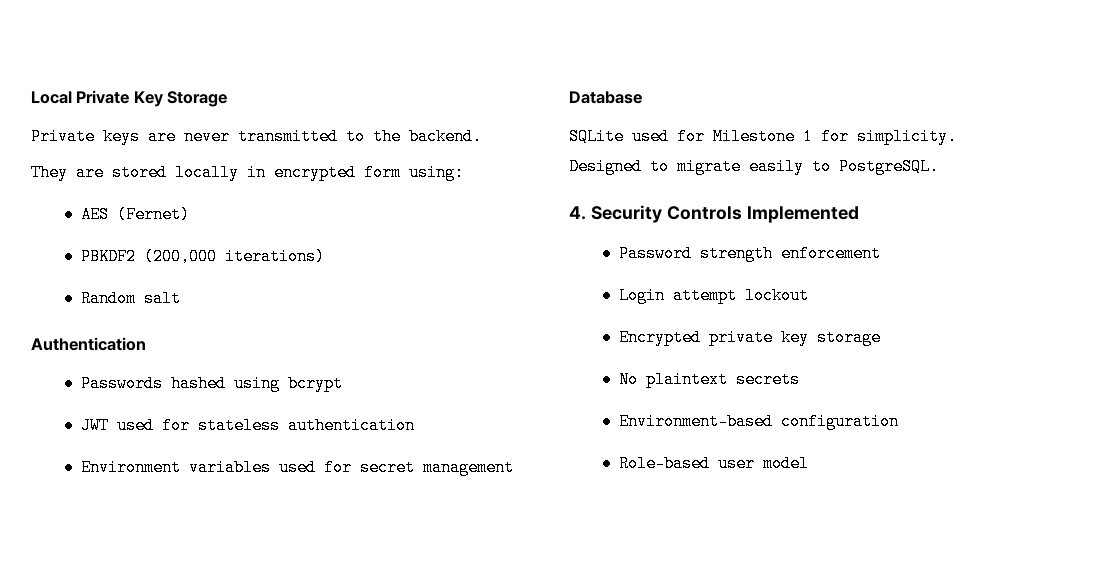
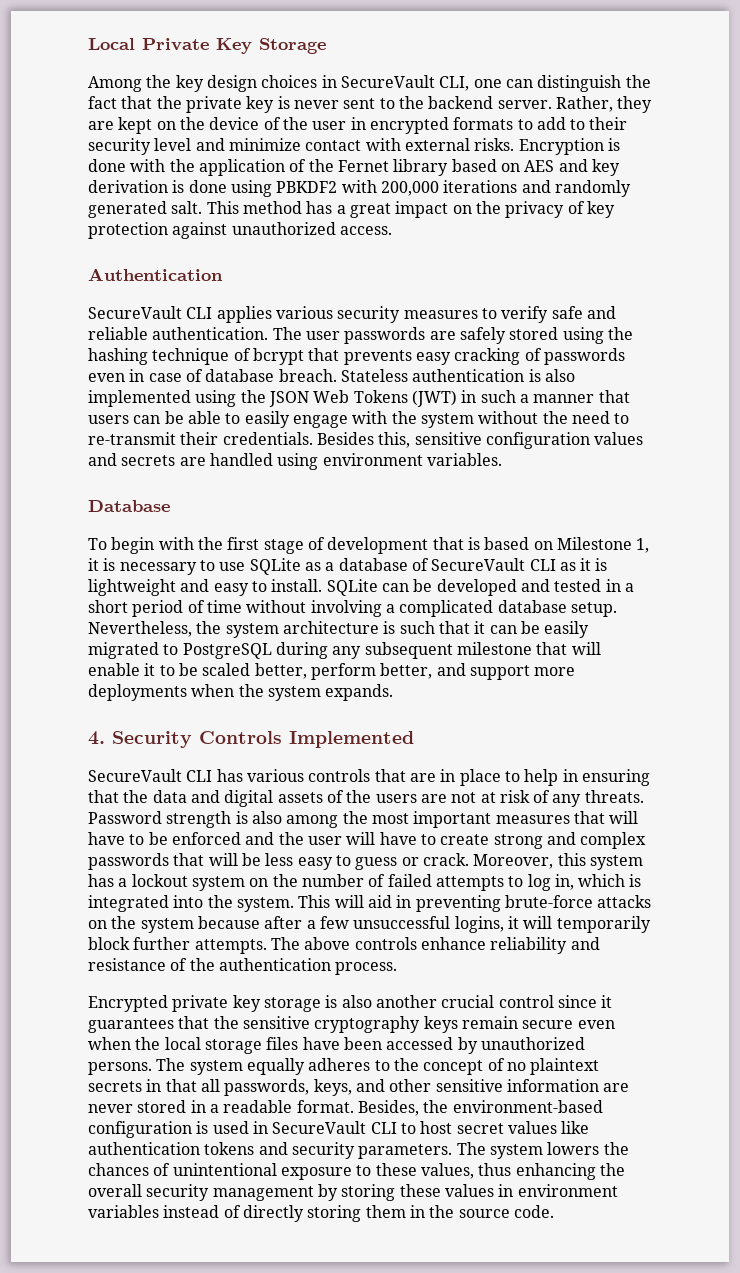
[31,128,482,145] [31,164,464,181] [81,206,191,223] [81,248,326,265] [81,290,182,307] [31,337,146,351] [81,375,344,392] [81,417,416,434] [81,459,515,476] [569,91,642,104] [569,128,957,145] [569,158,939,175] [569,205,859,223] [619,245,882,262] [619,287,810,304] [619,329,882,346] [619,371,801,388] [619,413,900,430] [619,455,810,472] Private keys are never transmitted to the backend. // They are stored locally in encrypted form using: // AES (Fernet) // PBKDF2 (200,000 iterations) // Random salt // Authentication // Passwords hashed using bcrypt // JWT used for stateless authentication // Environment variables used for secret management // Database // SQLite used for Milestone 1 for simplicity. // Designed to migrate easily to PostgreSQL. // 4. Security Controls Implemented // Password strength enforcement // Login attempt lockout // Encrypted private key storage // No plaintext secrets // Environment-based configuration // Role-based user model -> [88,75,651,92] [88,96,653,113] [88,117,628,134] [88,138,620,155] [88,159,620,176] [88,180,631,197] [88,201,615,218] [88,222,392,239] [88,268,223,281] [88,306,616,323] [88,327,633,344] [88,348,625,365] [88,369,575,382] [88,390,630,407] [88,411,630,428] [88,432,644,449] [88,453,502,470] [88,500,170,512] [88,537,650,554] [88,558,608,575] [88,579,634,596] [88,600,617,617] [88,621,590,638] [88,642,601,659] [88,663,576,680] [88,684,394,701] [88,731,414,748] [88,769,650,786] [88,790,644,807] [88,811,639,828] [88,832,647,849] [88,853,643,870] [88,874,642,891] [88,895,652,912] [88,916,651,933] [88,937,600,954] [88,958,398,975] [88,995,613,1012] [88,1016,615,1033] [88,1037,585,1054] [88,1058,600,1075] [88,1079,630,1096] [88,1100,603,1116] [88,1121,590,1138] [88,1142,629,1159] [88,1163,625,1180] [88,1184,618,1201] [88,1205,554,1222] Among the key design choices in SecureVault CLI, one can distinguish the fact that the private key is never sent to the backend server. Rather, they are kept on the device of the user in encrypted formats to add to their security level and minimize contact with external risks. Encryption is done with the application of the Fernet library based on AES and key derivation is done using PBKDF2 with 200,000 iterations and randomly generated salt. This method has a great impact on the privacy of key protection against unauthorized access. // Authentication // SecureVault CLI applies various security measures to verify safe and reliable authentication. The user passwords are safely stored using the hashing technique of bcrypt that prevents easy cracking of passwords even in case of database breach. Stateless authentication is also implemented using the JSON Web Tokens (JWT) in such a manner that users can be able to easily engage with the system without the need to re-transmit their credentials. Besides this, sensitive configuration values and secrets are handled using environment variables. // Database // To begin with the first stage of development that is based on Milestone 1, it is necessary to use SQLite as a database of SecureVault CLI as it is lightweight and easy to install. SQLite can be developed and tested in a short period of time without involving a complicated database setup. Nevertheless, the system architecture is such that it can be easily migrated to PostgreSQL during any subsequent milestone that will enable it to be scaled better, perform better, and support more deployments when the system expands. // 4. Security Controls Implemented // SecureVault CLI has various controls that are in place to help in ensuring that the data and digital assets of the users are not at risk of any threats. Password strength is also among the most important measures that will have to be enforced and the user will have to create strong and complex passwords that will be less easy to guess or crack. Moreover, this system has a lockout system on the number of failed attempts to log in, which is integrated into the system. This will aid in preventing brute-force attacks on the system because after a few unsuccessful logins, it will temporarily block further attempts. The above controls enhance reliability and resistance of the authentication process. // Encrypted private key storage is also another crucial control since it guarantees that the sensitive cryptography keys remain secure even when the local storage files have been accessed by unauthorized persons. The system equally adheres to the concept of no plaintext secrets in that all passwords, keys, and other sensitive information are never stored in a readable format. Besides, the environment-based configuration is used in SecureVault CLI to host secret values like authentication tokens and security parameters. The system lowers the chances of unintentional exposure to these values, thus enhancing the overall security management by storing these values in environment variables instead of directly storing them in the source code.

